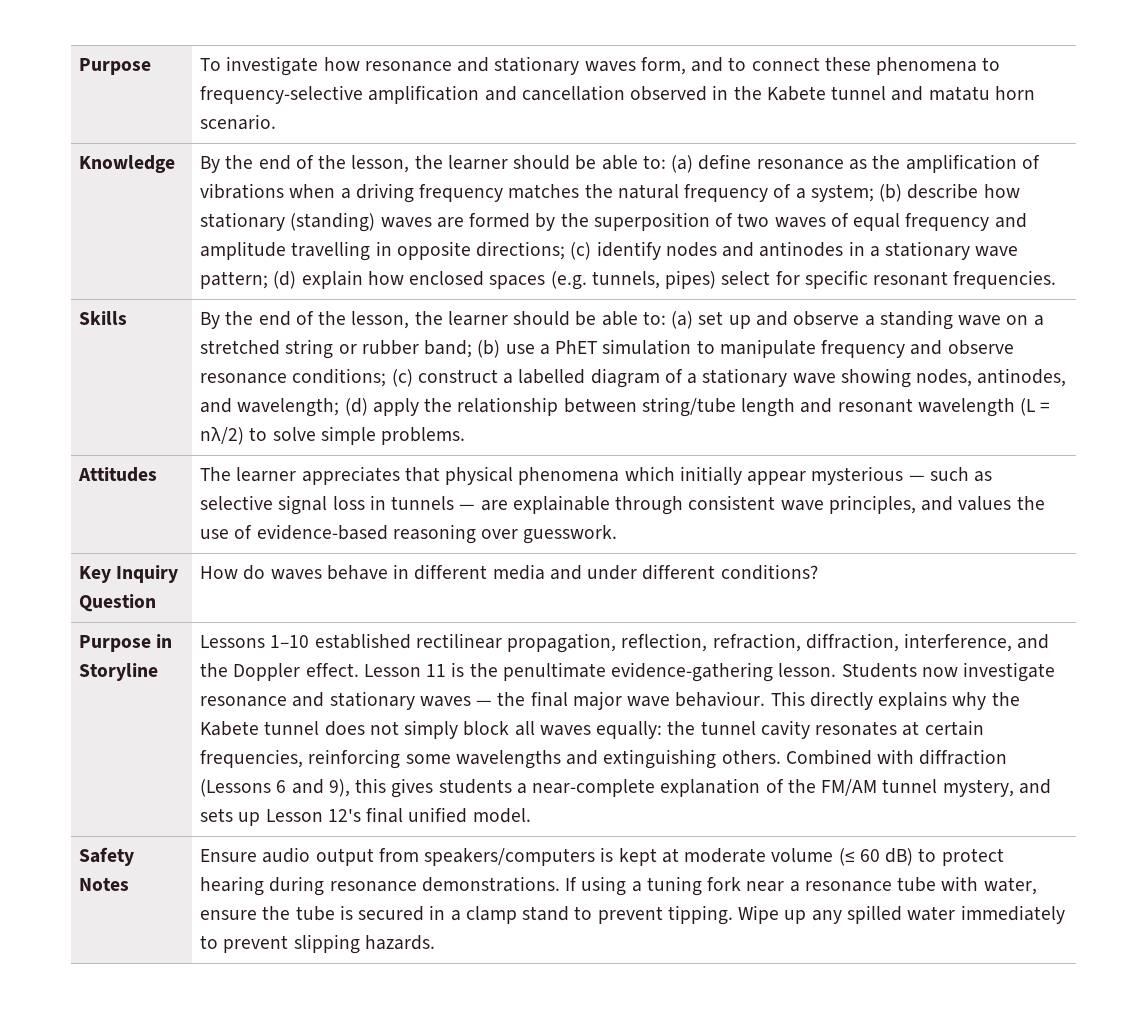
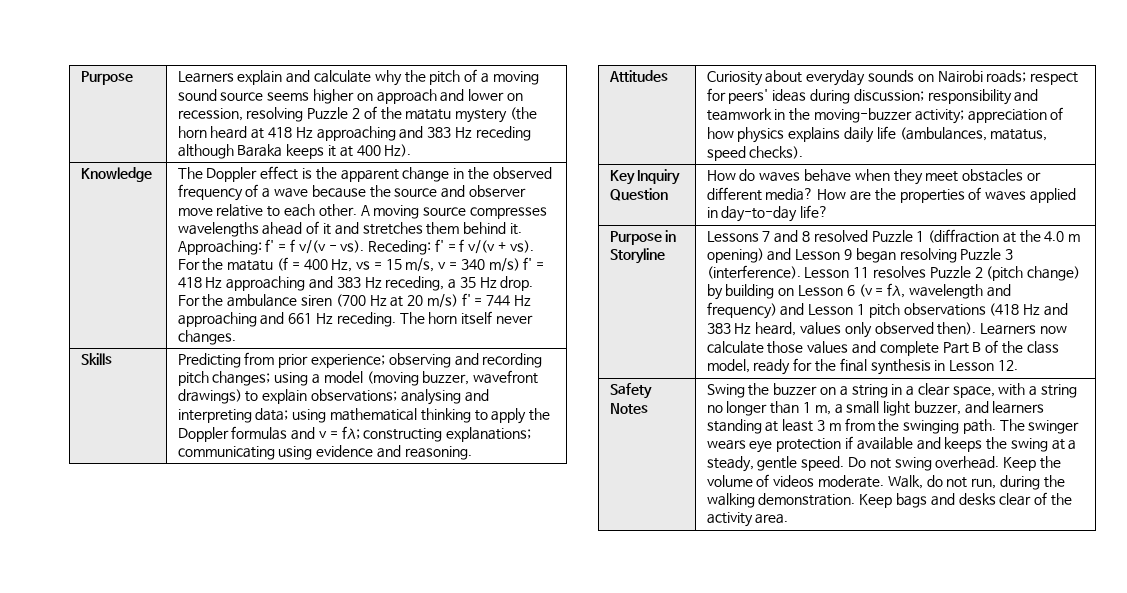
[199,56,1001,76] [199,85,1035,104] [199,114,276,130] [78,155,175,173] [199,154,1040,173] [199,183,1020,203] [199,212,1027,232] [199,241,1019,261] [199,270,1057,290] [78,311,127,325] [199,310,1044,330] [199,339,1014,359] [199,368,1067,388] [199,397,1051,417] [199,426,466,445] [77,467,157,482] [199,466,993,485] [199,495,1045,515] [199,524,618,544] To investigate how resonance and stationary waves form, and to connect these phenomena to frequency-selective amplification and cancellation observed in the Kabete tunnel and matatu horn scenario. // Knowledge | By the end of the lesson, the learner should be able to: (a) define resonance as the amplification of vibrations when a driving frequency matches the natural frequency of a system; (b) describe how stationary (standing) waves are formed by the superposition of two waves of equal frequency and amplitude travelling in opposite directions; (c) identify nodes and antinodes in a stationary wave pattern; (d) explain how enclosed spaces (e.g. tunnels, pipes) select for specific resonant frequencies. // Skills | By the end of the lesson, the learner should be able to: (a) set up and observe a standing wave on a stretched string or rubber band; (b) use a PhET simulation to manipulate frequency and observe resonance conditions; (c) construct a labelled diagram of a stationary wave showing nodes, antinodes, and wavelength; (d) apply the relationship between string/tube length and resonant wavelength (L = nλ/2) to solve simple problems. // Attitudes | The learner appreciates that physical phenomena which initially appear mysterious — such as selective signal loss in tunnels — are explainable through consistent wave principles, and values the use of evidence-based reasoning over guesswork. -> [177,69,539,86] [177,89,523,104] [177,106,537,123] [177,126,531,141] [177,144,412,159] [80,167,152,182] [177,166,552,182] [177,184,526,201] [177,204,547,219] [177,221,522,237] [177,239,534,255] [177,257,545,272] [177,276,534,291] [177,293,532,308] [177,311,533,327] [177,330,236,345] [80,353,112,365] [177,352,543,368] [177,370,539,386] [177,389,489,405] [177,408,551,424] [177,426,532,442] [177,445,472,460] [608,70,668,82] [706,70,1079,86] [706,88,1039,105] [706,107,1064,124] [706,126,1048,143] [706,146,804,161] Learners explain and calculate why the pitch of a moving sound source seems higher on approach and lower on recession, resolving Puzzle 2 of the matatu mystery (the horn heard at 418 Hz approaching and 383 Hz receding although Baraka keeps it at 400 Hz). // Knowledge | The Doppler effect is the apparent change in the observed frequency of a wave because the source and observer move relative to each other. A moving source compresses wavelengths ahead of it and stretches them behind it. Approaching: f' = f v/(v - vs). Receding: f' = f v/(v + vs). For the matatu (f = 400 Hz, vs = 15 m/s, v = 340 m/s) f' = 418 Hz approaching and 383 Hz receding, a 35 Hz drop. For the ambulance siren (700 Hz at 20 m/s) f' = 744 Hz approaching and 661 Hz receding. The horn itself never changes. // Skills | Predicting from prior experience; observing and recording pitch changes; using a model (moving buzzer, wavefront drawings) to explain observations; analysing and interpreting data; using mathematical thinking to apply the Doppler formulas and v = fλ; constructing explanations; communicating using evidence and reasoning. // Attitudes | Curiosity about everyday sounds on Nairobi roads; respect for peers' ideas during discussion; responsibility and teamwork in the moving-buzzer activity; appreciation of how physics explains daily life (ambulances, matatus, speed checks).
[393,564,818,580] [78,634,173,652] [78,663,158,681] [199,633,1050,653] [199,662,1056,682] [199,691,1020,710] [199,720,984,739] [199,749,1008,769] [199,778,1051,798] [199,807,531,826] [78,847,134,866] [78,878,129,891] [199,847,1004,866] [199,876,1037,896] [199,905,1065,925] [199,934,435,954] in different media and under different conditions? // Purpose in Storyline | Lessons 1–10 established rectilinear propagation, reflection, refraction, diffraction, interference, and the Doppler effect. Lesson 11 is the penultimate evidence-gathering lesson. Students now investigate resonance and stationary waves — the final major wave behaviour. This directly explains why the Kabete tunnel does not simply block all waves equally: the tunnel cavity resonates at certain frequencies, reinforcing some wavelengths and extinguishing others. Combined with diffraction (Lessons 6 and 9), this gives students a near-complete explanation of the FM/AM tunnel mystery, and sets up Lesson 12's final unified model. // Safety Notes | Ensure audio output from speakers/computers is kept at moderate volume (≤ 60 dB) to protect hearing during resonance demonstrations. If using a tuning fork near a resonance tube with water, ensure the tube is secured in a clamp stand to prevent tipping. Wipe up any spilled water immediately to prevent slipping hazards. -> [854,169,1041,185] [706,187,1076,203] [706,205,829,222] [609,230,677,245] [609,248,665,264] [706,229,1081,243] [706,248,1014,263] [706,265,1081,281] [706,283,1011,300] [706,302,1068,319] [706,322,1067,338] [706,340,1059,356] [706,358,1018,375] [609,383,652,399] [609,403,648,414] [706,383,1078,398] [706,401,1045,416] [706,418,1080,434] [706,436,1077,453] [706,456,1061,472] [706,474,1065,490] [706,492,1072,508] [706,512,789,527] when they meet obstacles or different media? How are the properties of waves applied in day-to-day life? // Purpose in Storyline | Lessons 7 and 8 resolved Puzzle 1 (diffraction at the 4.0 m opening) and Lesson 9 began resolving Puzzle 3 (interference). Lesson 11 resolves Puzzle 2 (pitch change) by building on Lesson 6 (v = fλ, wavelength and frequency) and Lesson 1 pitch observations (418 Hz and 383 Hz heard, values only observed then). Learners now calculate those values and complete Part B of the class model, ready for the final synthesis in Lesson 12. // Safety Notes | Swing the buzzer on a string in a clear space, with a string no longer than 1 m, a small light buzzer, and learners standing at least 3 m from the swinging path. The swinger wears eye protection if available and keeps the swing at a steady, gentle speed. Do not swing overhead. Keep the volume of videos moderate. Walk, do not run, during the walking demonstration. Keep bags and desks clear of the activity area.

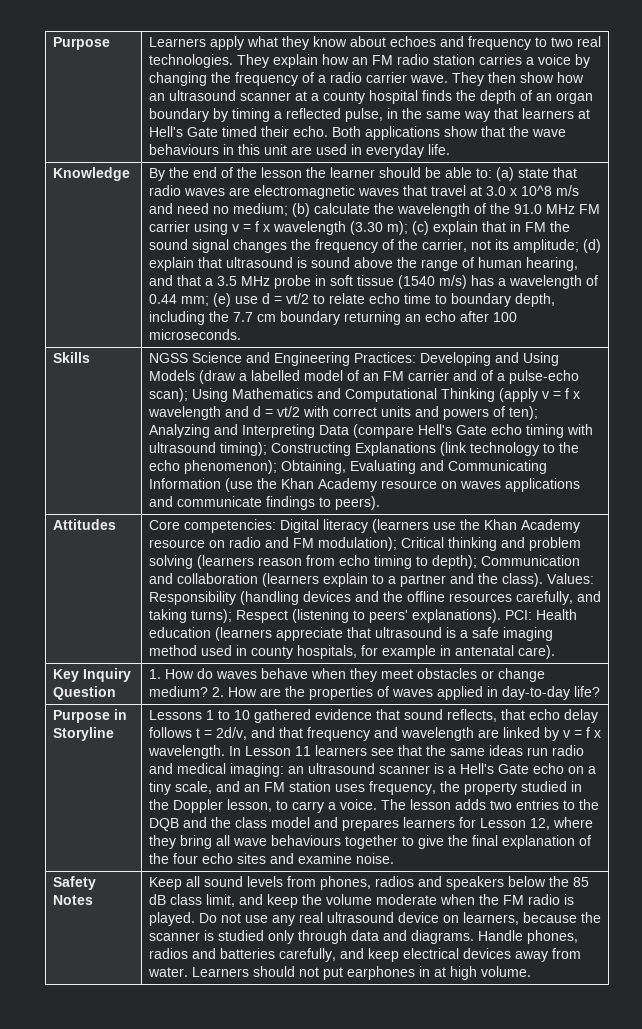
[237,69,539,86] [177,89,523,104] [177,106,537,123] [177,126,531,141] [177,144,412,159] [80,167,152,182] [177,166,552,182] [177,184,526,201] [177,204,547,219] [177,221,522,237] [177,239,534,255] [177,257,545,272] [177,276,534,291] [177,293,532,308] [177,311,533,327] [177,330,236,345] [80,353,112,365] [177,352,543,368] [177,370,539,386] [177,389,489,405] [177,408,551,424] [177,426,532,442] [177,445,472,460] [608,70,668,82] [706,70,1079,86] [706,88,1039,105] [706,107,1064,124] [706,126,1048,143] [706,146,804,161] explain and calculate why the pitch of a moving sound source seems higher on approach and lower on recession, resolving Puzzle 2 of the matatu mystery (the horn heard at 418 Hz approaching and 383 Hz receding although Baraka keeps it at 400 Hz). // Knowledge | The Doppler effect is the apparent change in the observed frequency of a wave because the source and observer move relative to each other. A moving source compresses wavelengths ahead of it and stretches them behind it. Approaching: f' = f v/(v - vs). Receding: f' = f v/(v + vs). For the matatu (f = 400 Hz, vs = 15 m/s, v = 340 m/s) f' = 418 Hz approaching and 383 Hz receding, a 35 Hz drop. For the ambulance siren (700 Hz at 20 m/s) f' = 744 Hz approaching and 661 Hz receding. The horn itself never changes. // Skills | Predicting from prior experience; observing and recording pitch changes; using a model (moving buzzer, wavefront drawings) to explain observations; analysing and interpreting data; using mathematical thinking to apply the Doppler formulas and v = fλ; constructing explanations; communicating using evidence and reasoning. // Attitudes | Curiosity about everyday sounds on Nairobi roads; respect for peers' ideas during discussion; responsibility and teamwork in the moving-buzzer activity; appreciation of how physics explains daily life (ambulances, matatus, speed checks). -> [209,36,601,50] [148,54,590,68] [148,72,584,86] [148,90,593,104] [148,108,590,122] [148,126,566,140] [148,144,450,158] [52,167,130,181] [148,167,577,181] [148,185,579,199] [148,203,600,217] [148,221,570,235] [148,239,601,253] [148,257,578,271] [148,275,598,289] [148,293,555,307] [148,311,517,325] [148,329,241,340] [52,352,90,363] [148,352,559,366] [148,370,579,384] [148,388,580,402] [147,406,538,420] [148,424,593,438] [148,442,579,456] [148,460,547,474] [148,478,580,492] [148,496,380,510] [52,519,116,530] [148,519,580,533] [148,537,581,551] [148,555,580,569] [148,573,594,587] [148,591,601,605] [148,609,577,623] [148,627,553,641] [148,645,555,659] apply what they know about echoes and frequency to two real technologies. They explain how an FM radio station carries a voice by changing the frequency of a radio carrier wave. They then show how an ultrasound scanner at a county hospital finds the depth of an organ boundary by timing a reflected pulse, in the same way that learners at Hell's Gate timed their echo. Both applications show that the wave behaviours in this unit are used in everyday life. // Knowledge | By the end of the lesson the learner should be able to: (a) state that radio waves are electromagnetic waves that travel at 3.0 x 10^8 m/s and need no medium; (b) calculate the wavelength of the 91.0 MHz FM carrier using v = f x wavelength (3.30 m); (c) explain that in FM the sound signal changes the frequency of the carrier, not its amplitude; (d) explain that ultrasound is sound above the range of human hearing, and that a 3.5 MHz probe in soft tissue (1540 m/s) has a wavelength of 0.44 mm; (e) use d = vt/2 to relate echo time to boundary depth, including the 7.7 cm boundary returning an echo after 100 microseconds. // Skills | NGSS Science and Engineering Practices: Developing and Using Models (draw a labelled model of an FM carrier and of a pulse-echo scan); Using Mathematics and Computational Thinking (apply v = f x wavelength and d = vt/2 with correct units and powers of ten); Analyzing and Interpreting Data (compare Hell's Gate echo timing with ultrasound timing); Constructing Explanations (link technology to the echo phenomenon); Obtaining, Evaluating and Communicating Information (use the Khan Academy resource on waves applications and communicate findings to peers). // Attitudes | Core competencies: Digital literacy (learners use the Khan Academy resource on radio and FM modulation); Critical thinking and problem solving (learners reason from echo timing to depth); Communication and collaboration (learners explain to a partner and the class). Values: Responsibility (handling devices and the offline resources carefully, and taking turns); Respect (listening to peers' explanations). PCI: Health education (learners appreciate that ultrasound is a safe imaging method used in county hospitals, for example in antenatal care).
(668, 194) none -> [148,669,161,679] 1.
[706,187,814,201] different media? -> [497,668,545,682] [148,686,224,697] change medium? 2.
[762,229,1081,243] [706,248,1014,263] [706,265,1081,281] [706,283,1011,300] [706,302,1068,319] [706,322,1067,338] [706,340,1059,356] [706,358,1018,375] [609,383,652,399] [609,403,648,414] [706,383,1078,398] [706,401,1045,416] [706,418,1080,434] [706,436,1077,453] [706,456,1061,472] [706,474,1065,490] [706,492,1072,508] [706,512,789,527] 7 and 8 resolved Puzzle 1 (diffraction at the 4.0 m opening) and Lesson 9 began resolving Puzzle 3 (interference). Lesson 11 resolves Puzzle 2 (pitch change) by building on Lesson 6 (v = fλ, wavelength and frequency) and Lesson 1 pitch observations (418 Hz and 383 Hz heard, values only observed then). Learners now calculate those values and complete Part B of the class model, ready for the final synthesis in Lesson 12. // Safety Notes | Swing the buzzer on a string in a clear space, with a string no longer than 1 m, a small light buzzer, and learners standing at least 3 m from the swinging path. The swinger wears eye protection if available and keeps the swing at a steady, gentle speed. Do not swing overhead. Keep the volume of videos moderate. Walk, do not run, during the walking demonstration. Keep bags and desks clear of the activity area. -> [205,709,598,723] [148,727,601,741] [147,745,584,759] [148,763,596,777] [148,781,582,795] [148,799,599,813] [148,817,593,831] [148,835,591,849] [148,853,394,864] [52,876,96,890] [52,895,93,905] [148,876,589,890] [148,894,574,908] [148,912,601,926] [148,930,578,944] [148,948,581,962] [147,966,531,980] 1 to 10 gathered evidence that sound reflects, that echo delay follows t = 2d/v, and that frequency and wavelength are linked by v = f x wavelength. In Lesson 11 learners see that the same ideas run radio and medical imaging: an ultrasound scanner is a Hell's Gate echo on a tiny scale, and an FM station uses frequency, the property studied in the Doppler lesson, to carry a voice. The lesson adds two entries to the DQB and the class model and prepares learners for Lesson 12, where they bring all wave behaviours together to give the final explanation of the four echo sites and examine noise. // Safety Notes | Keep all sound levels from phones, radios and speakers below the 85 dB class limit, and keep the volume moderate when the FM radio is played. Do not use any real ultrasound device on learners, because the scanner is studied only through data and diagrams. Handle phones, radios and batteries carefully, and keep electrical devices away from water. Learners should not put earphones in at high volume.

